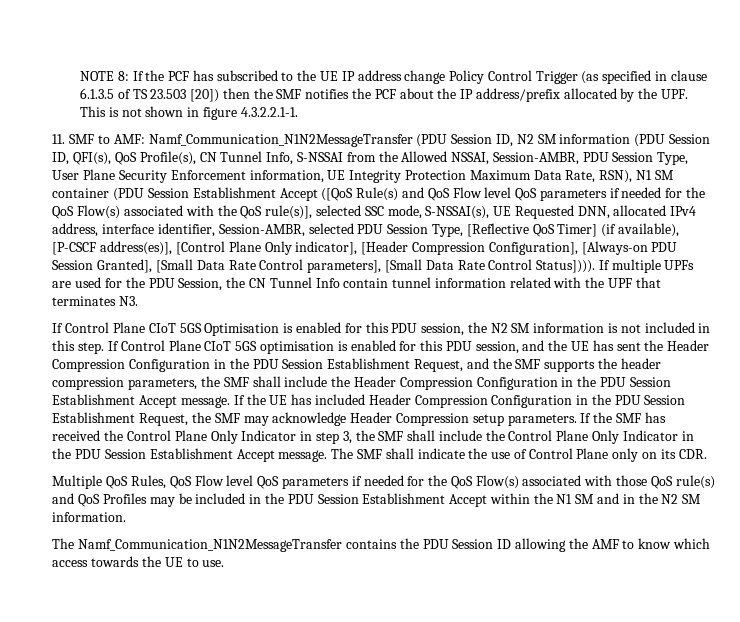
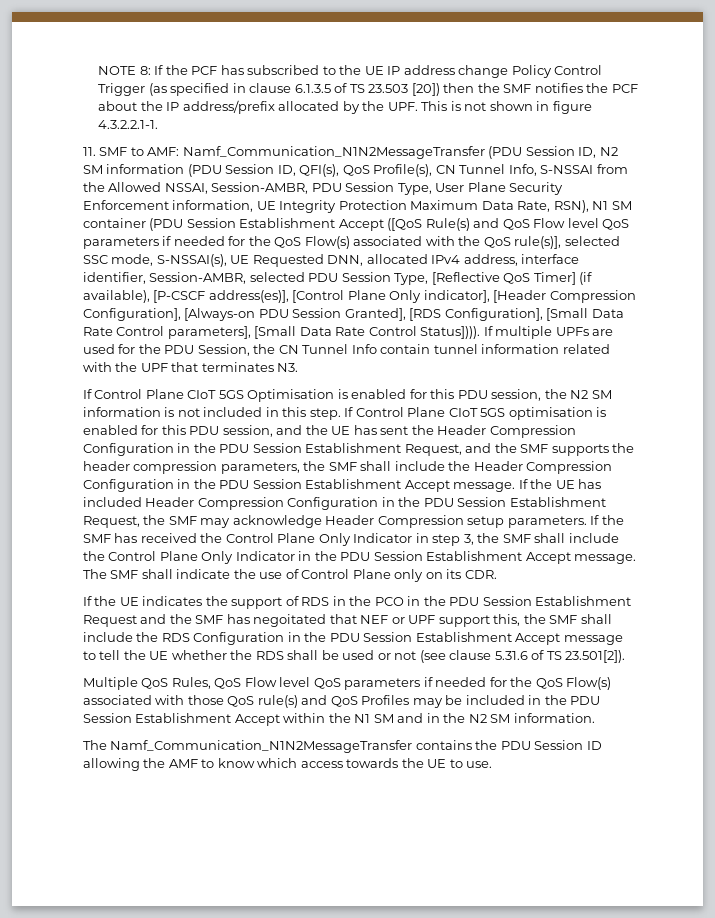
(153, 266) none -> [409,308,543,321] [RDS Configuration],
(707, 454) none -> [82,596,632,609] [82,614,612,627] [82,632,623,645] [82,650,626,663] // If the UE indicates the support of RDS in the PCO in the PDU Session Establishment Request and the SMF has negoitated that NEF or UPF support this, the SMF shall include the RDS Configuration in the PDU Session Establishment Accept message to tell the UE whether the RDS shall be used or not (see clause 5.31.6 of TS 23.501[2]).

